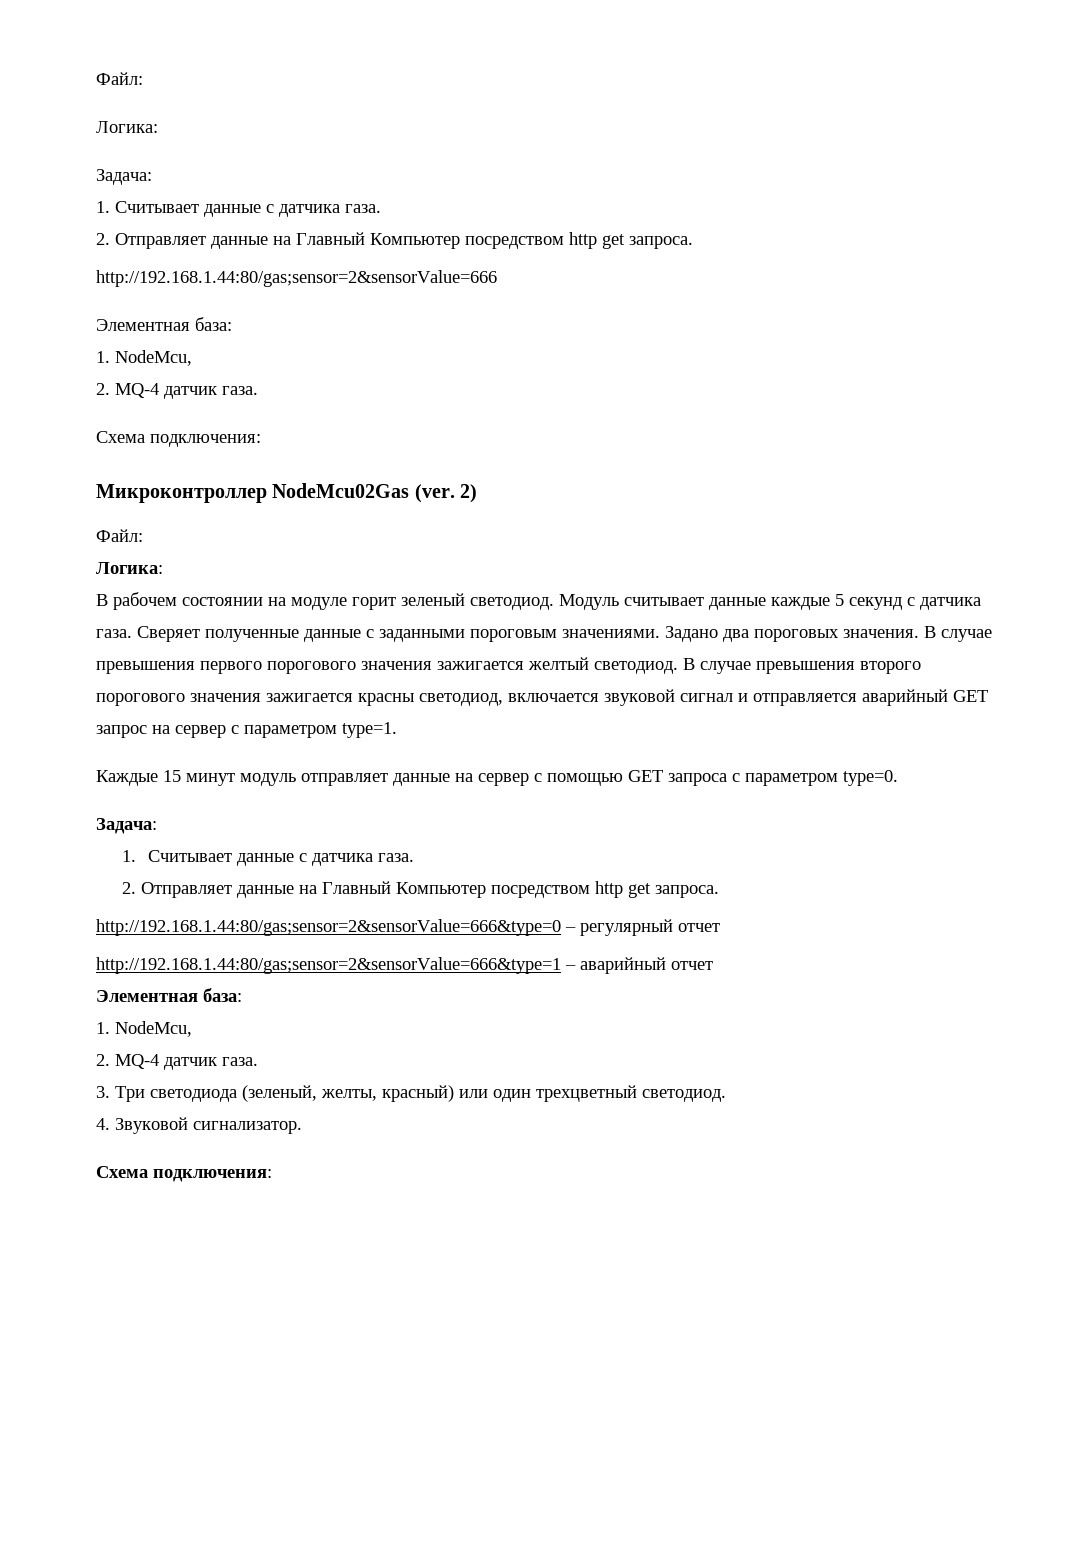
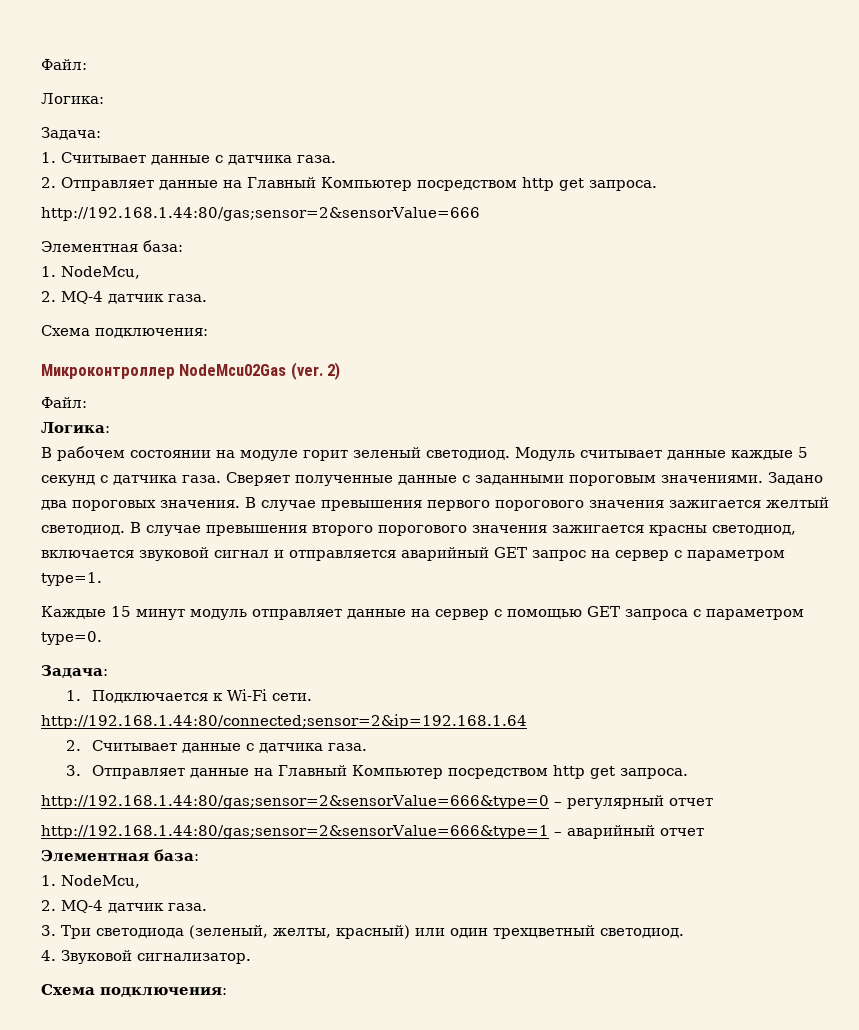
[147,850,414,866] [121,882,136,894] Считывает данные с датчика газа. // 2. -> [91,689,312,703] [41,714,527,729] [66,740,367,753] [66,765,82,776] Подключается к Wi-Fi сети. // http://192.168.1.44:80/connected;sensor=2&ip=192.168.1.64 // 2. Считывает данные с датчика газа. // 3.

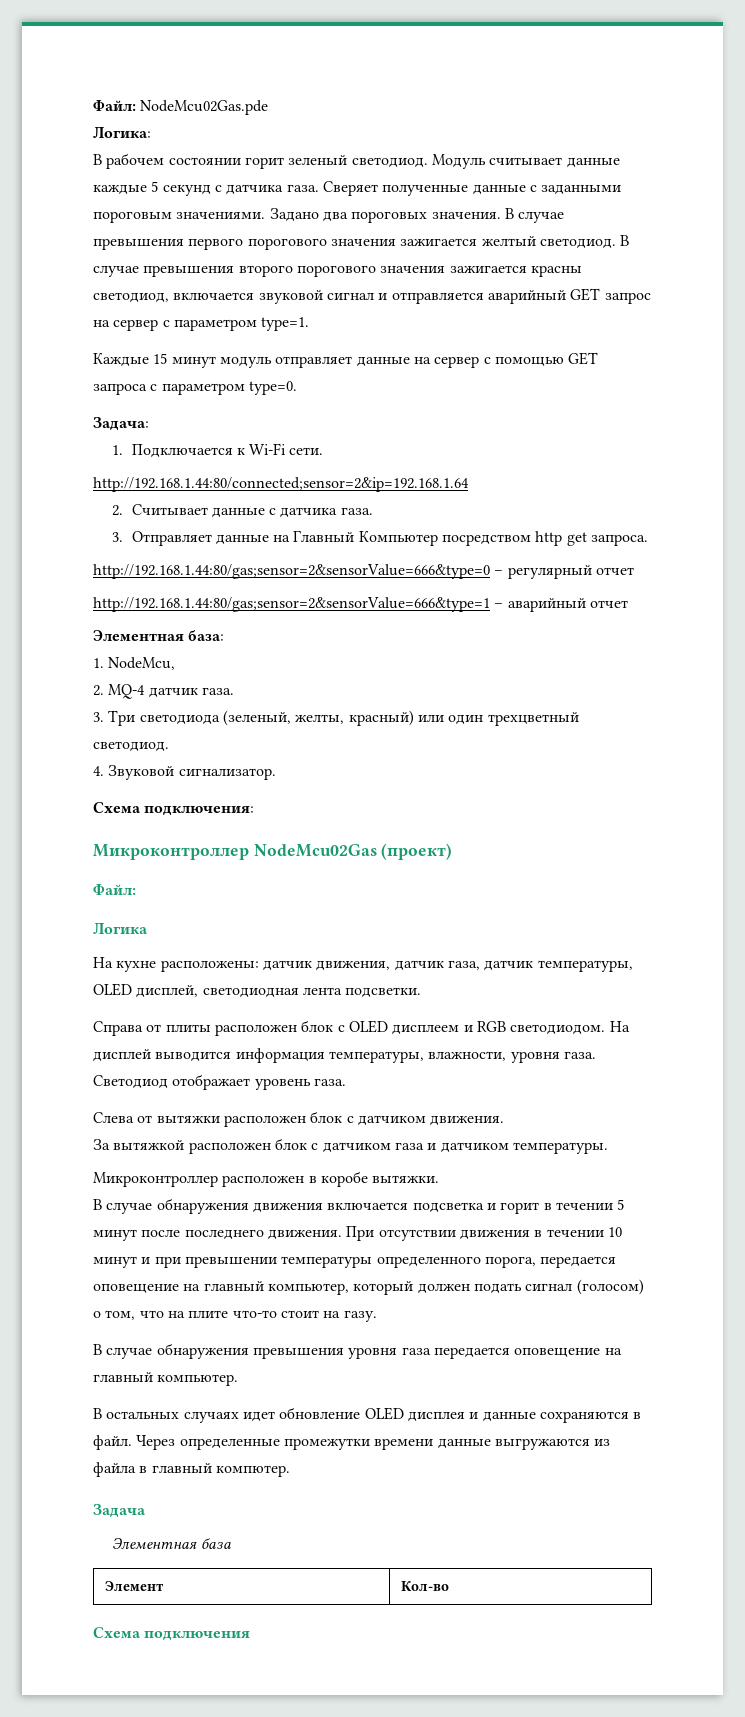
[41,59,87,70] [41,93,104,104] [41,127,101,140] [41,152,336,165] [41,177,657,191] [41,207,480,221] [41,240,183,252] [41,266,140,279] [41,291,207,304] [41,325,208,338] [41,362,341,380] [41,397,87,408] Файл: // Логика: // Задача: // 1. Считывает данные с датчика газа. // 2. Отправляет данные на Главный Компьютер посредством http get запроса. // http://192.168.1.44:80/gas;sensor=2&sensorValue=666 // Элементная база: // 1. NodeMcu, // 2. MQ-4 датчик газа. // Схема подключения: // Микроконтроллер NodeMcu02Gas (ver. 2) // Файл: -> [93,100,269,115] Файл: NodeMcu02Gas.pde
[216,450,298,461] на модуле -> (241, 161) none
(227, 992) none -> [93,843,453,860] [93,884,136,895] [93,922,148,934] [93,957,633,972] [93,983,422,998] [93,1020,630,1036] [93,1048,596,1063] [93,1074,346,1090] [93,1111,505,1127] [93,1138,608,1154] [93,1171,440,1187] [93,1198,625,1214] [93,1226,622,1241] [93,1256,617,1268] [93,1279,644,1295] [93,1310,377,1322] [93,1343,622,1359] [93,1372,239,1386] [93,1407,642,1423] [93,1435,611,1450] [93,1462,290,1477] [93,1504,146,1518] [112,1538,231,1550] [104,1581,164,1591] [400,1581,449,1592] [93,1627,251,1641] // Микроконтроллер NodeMcu02Gas (проект) // Файл: // Логика // На кухне расположены: датчик движения, датчик газа, датчик температуры, OLED дисплей, светодиодная лента подсветки. // Справа от плиты расположен блок с OLED дисплеем и RGB светодиодом. На дисплей выводится информация температуры, влажности, уровня газа. Светодиод отображает уровень газа. // Слева от вытяжки расположен блок с датчиком движения. // За вытяжкой расположен блок с датчиком газа и датчиком температуры. // Микроконтроллер расположен в коробе вытяжки. // В случае обнаружения движения включается подсветка и горит в течении 5 минут после последнего движения. При отсутствии движения в течении 10 минут и при превышении температуры определенного порога, передается оповещение на главный компьютер, который должен подать сигнал (голосом) о том, что на плите что-то стоит на газу. // В случае обнаружения превышения уровня газа передается оповещение на главный компьютер. // В остальных случаях идет обновление OLED дисплея и данные сохраняются в файл. Через определенные промежутки времени данные выгружаются из файла в главный компютер. // Задача // Элементная база // Элемент | Кол-во // Схема подключения

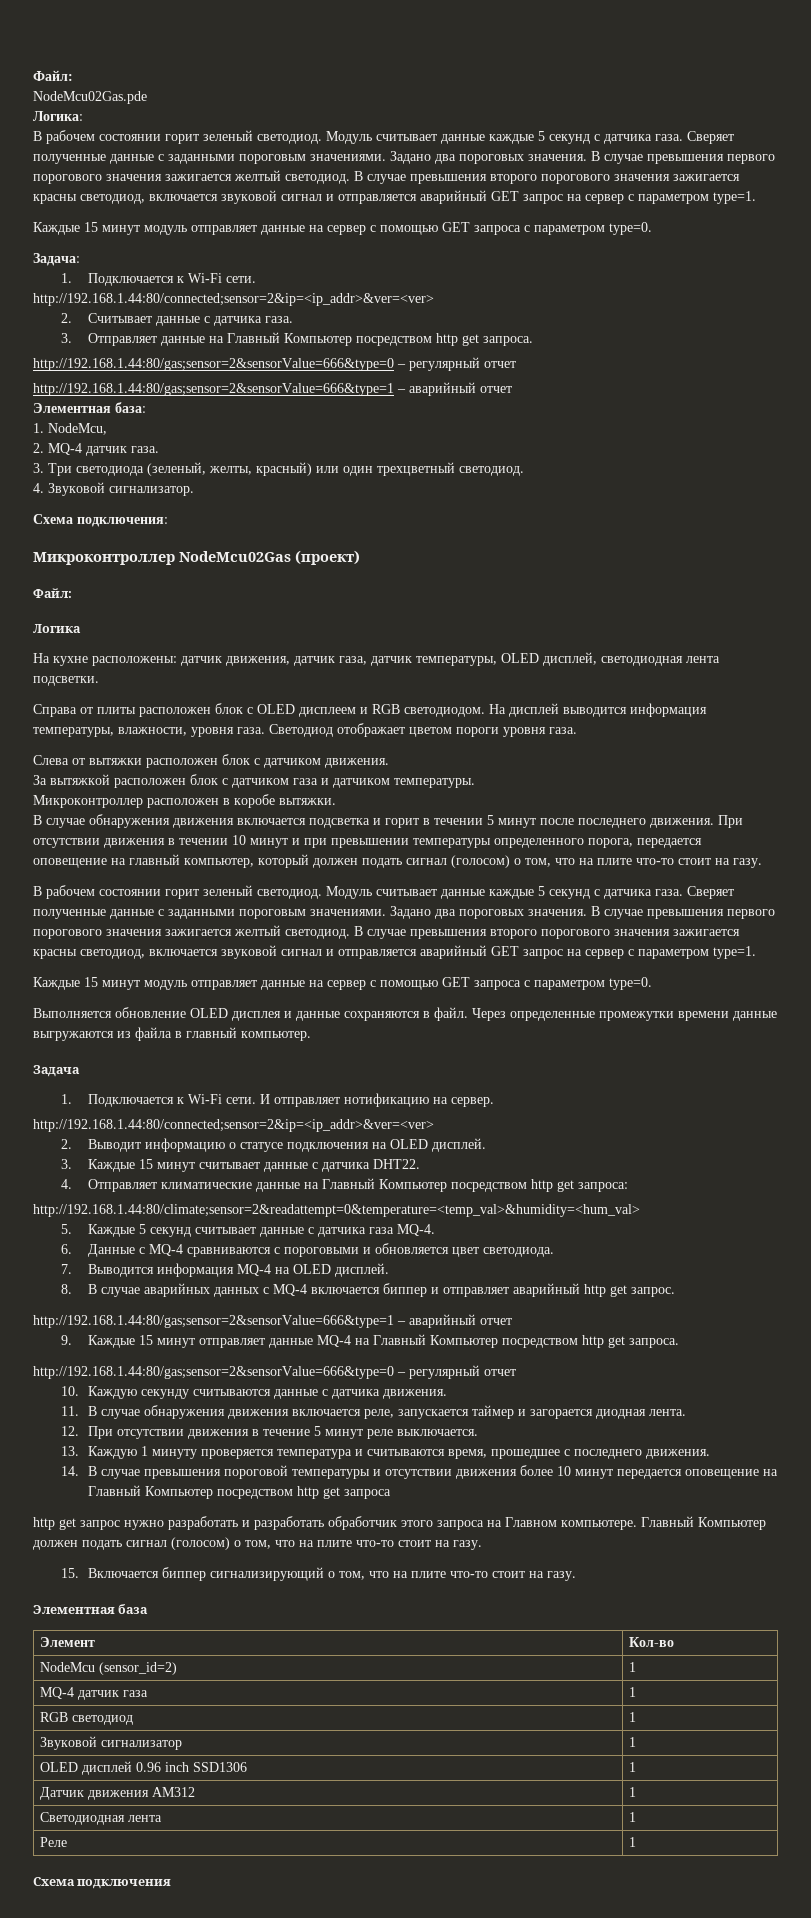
[93,100,136,111] Файл: -> [33,70,73,81] Файл: //
[93,477,469,492] http://192.168.1.44:80/connected;sensor=2&ip=192.168.1.64 -> [33,293,434,306] http://192.168.1.44:80/connected;sensor=2&ip=<ip_addr>&ver=<ver>
[254,1078,311,1090] уровень -> [409,727,546,737] цветом пороги уровня
[106,1343,622,1359] [93,1372,239,1386] [93,1408,275,1423] случае обнаружения превышения уровня газа передается оповещение на главный компьютер. // В остальных случаях идет -> [46,885,734,899] [33,906,775,919] [33,925,740,939] [33,945,756,959] [33,977,652,990] [33,1008,112,1018] рабочем состоянии горит зеленый светодиод. Модуль считывает данные каждые 5 секунд с датчика газа. Сверяет полученные данные с заданными пороговым значениями. Задано два пороговых значения. В случае превышения первого порогового значения зажигается желтый светодиод. В случае превышения второго порогового значения зажигается красны светодиод, включается звуковой сигнал и отправляется аварийный GET запрос на сервер c параметром type=1. // Каждые 15 минут модуль отправляет данные на сервер с помощью GET запроса с параметром type=0. // Выполняется
[215,1465,290,1477] компютер. -> [241,1031,311,1041] компьютер.
[112,1538,231,1550] [104,1581,164,1591] [400,1581,449,1592] Элементная база // Элемент | Кол-во -> [60,1093,495,1107] [33,1119,434,1132] [60,1138,487,1152] [60,1159,421,1172] [60,1178,629,1192] [33,1204,640,1217] [60,1224,436,1237] [60,1243,555,1257] [60,1263,390,1277] [60,1283,676,1297] [33,1314,512,1328] [60,1334,680,1348] [33,1365,516,1379] [60,1386,448,1399] [60,1405,687,1419] [60,1426,479,1439] [60,1446,711,1459] [60,1465,779,1479] [88,1485,392,1499] [33,1516,766,1530] [33,1537,482,1550] [60,1567,577,1581] [33,1604,149,1614] [39,1637,95,1647] [628,1637,674,1647] [39,1662,177,1675] [628,1662,636,1672] [39,1687,148,1700] [628,1687,636,1697] [39,1712,133,1725] [628,1712,636,1722] [39,1736,182,1750] [628,1737,636,1747] [39,1761,247,1775] [628,1762,636,1772] [39,1787,195,1800] [628,1787,636,1797] [39,1812,162,1825] [628,1812,636,1822] [39,1837,67,1847] [628,1837,636,1847] 1. Подключается к Wi-Fi сети. И отправляет нотификацию на сервер. // http://192.168.1.44:80/connected;sensor=2&ip=<ip_addr>&ver=<ver> // 2. Выводит информацию о статусе подключения на OLED дисплей. // 3. Каждые 15 минут считывает данные с датчика DHT22. // 4. Отправляет климатические данные на Главный Компьютер посредством http get запроса: // http://192.168.1.44:80/climate;sensor=2&readattempt=0&temperature=<temp_val>&humidity=<hum_val> // 5. Каждые 5 секунд считывает данные с датчика газа MQ-4. // 6. Данные с MQ-4 сравниваются с пороговыми и обновляется цвет светодиода. // 7. Выводится информация MQ-4 на OLED дисплей. // 8. В случае аварийных данных с MQ-4 включается биппер и отправляет аварийный http get запрос. // http://192.168.1.44:80/gas;sensor=2&sensorValue=666&type=1 – аварийный отчет // 9. Каждые 15 минут отправляет данные MQ-4 на Главный Компьютер посредством http get запроса. // http://192.168.1.44:80/gas;sensor=2&sensorValue=666&type=0 – регулярный отчет // 10. Каждую секунду считываются данные с датчика движения. // 11. В случае обнаружения движения включается реле, запускается таймер и загорается диодная лента. // 12. При отсутствии движения в течение 5 минут реле выключается. // 13. Каждую 1 минуту проверяется температура и считываются время, прошедшее с последнего движения. // 14. В случае превышения пороговой температуры и отсутствии движения более 10 минут передается оповещение на Главный Компьютер посредством http get запроса // http get запрос нужно разработать и разработать обработчик этого запроса на Главном компьютере. Главный Компьютер должен подать сигнал (голосом) о том, что на плите что-то стоит на газу. // 15. Включается биппер сигнализирующий о том, что на плите что-то стоит на газу. // Элементная база // Элемент | Кол-во // NodeMcu (sensor_id=2) | 1 // MQ-4 датчик газа | 1 // RGB светодиод | 1 // Звуковой сигнализатор | 1 // OLED дисплей 0.96 inch SSD1306 | 1 // Датчик движения AM312 | 1 // Светодиодная лента | 1 // Реле | 1

